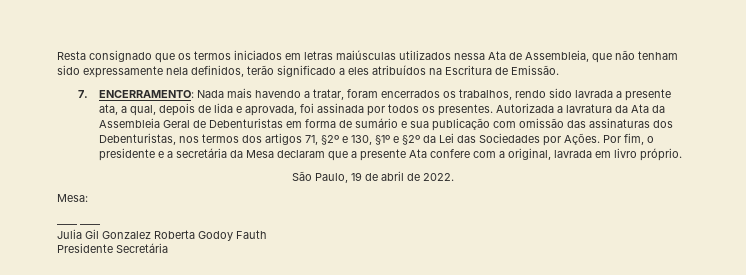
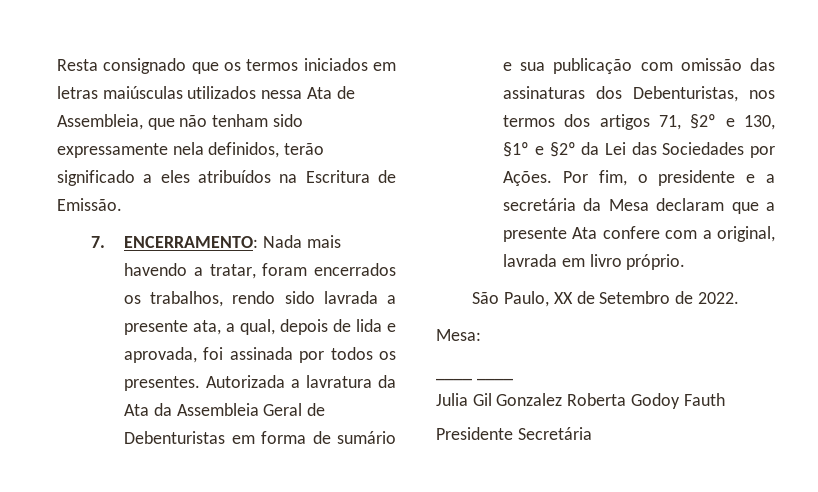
[351,171,404,181] 19 de abril -> [553,291,671,304] XX de Setembro

